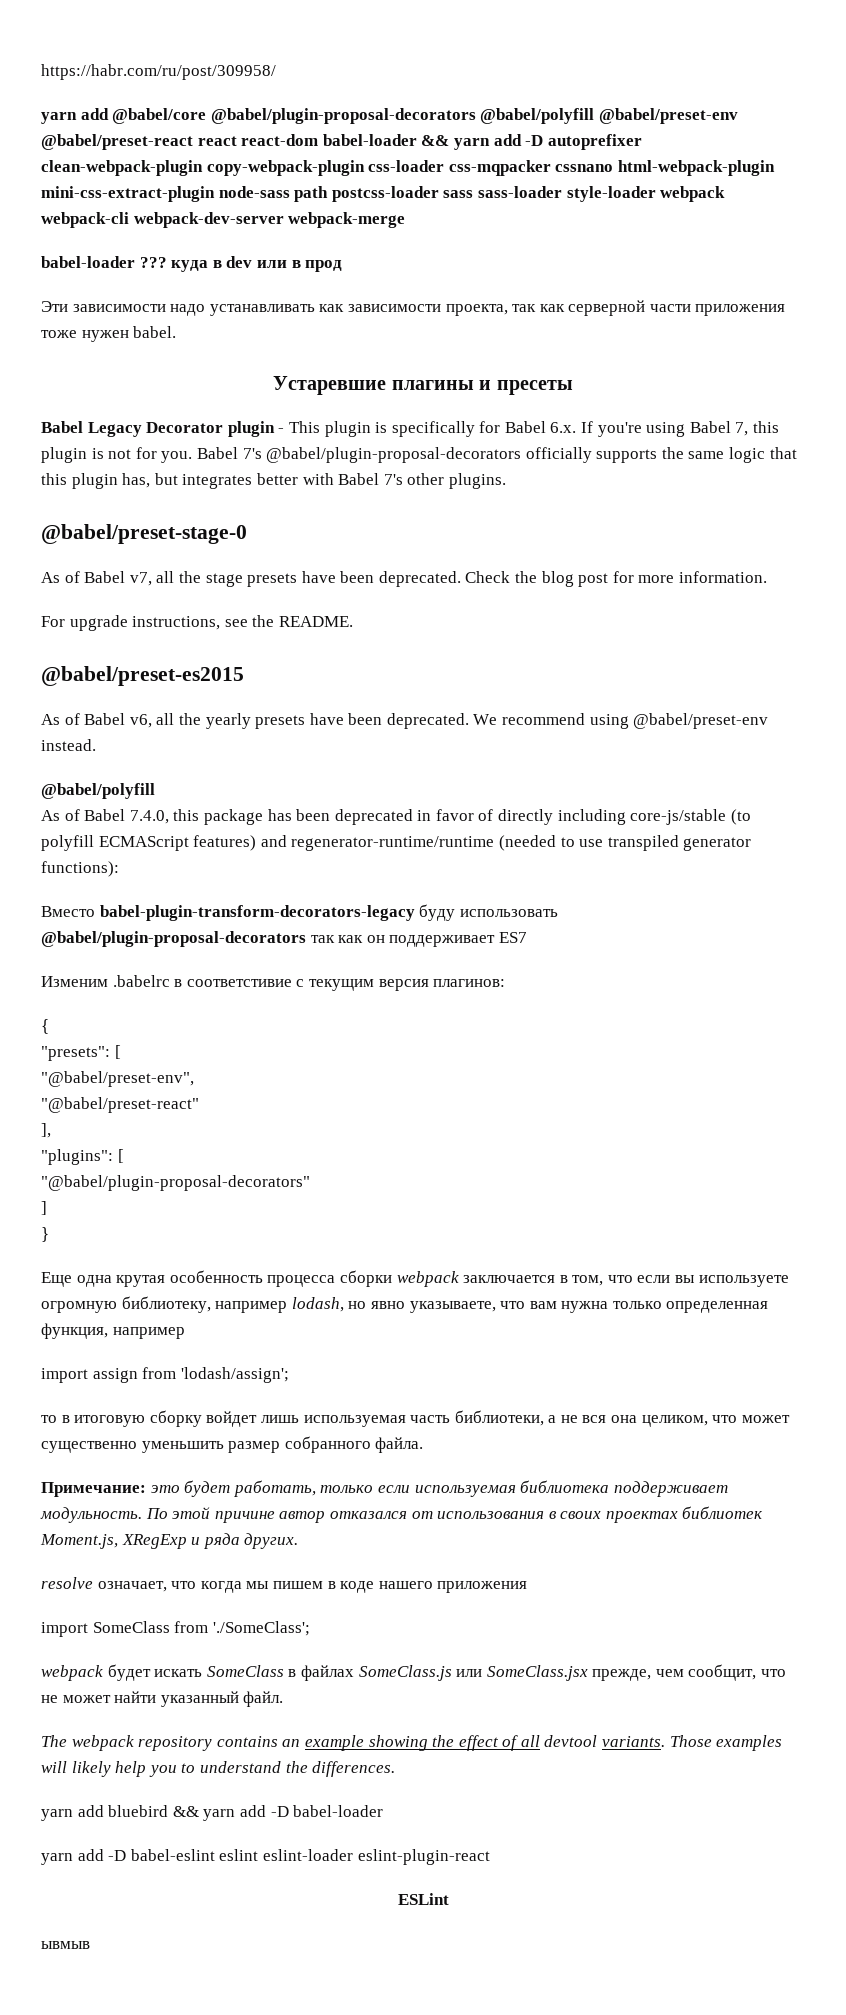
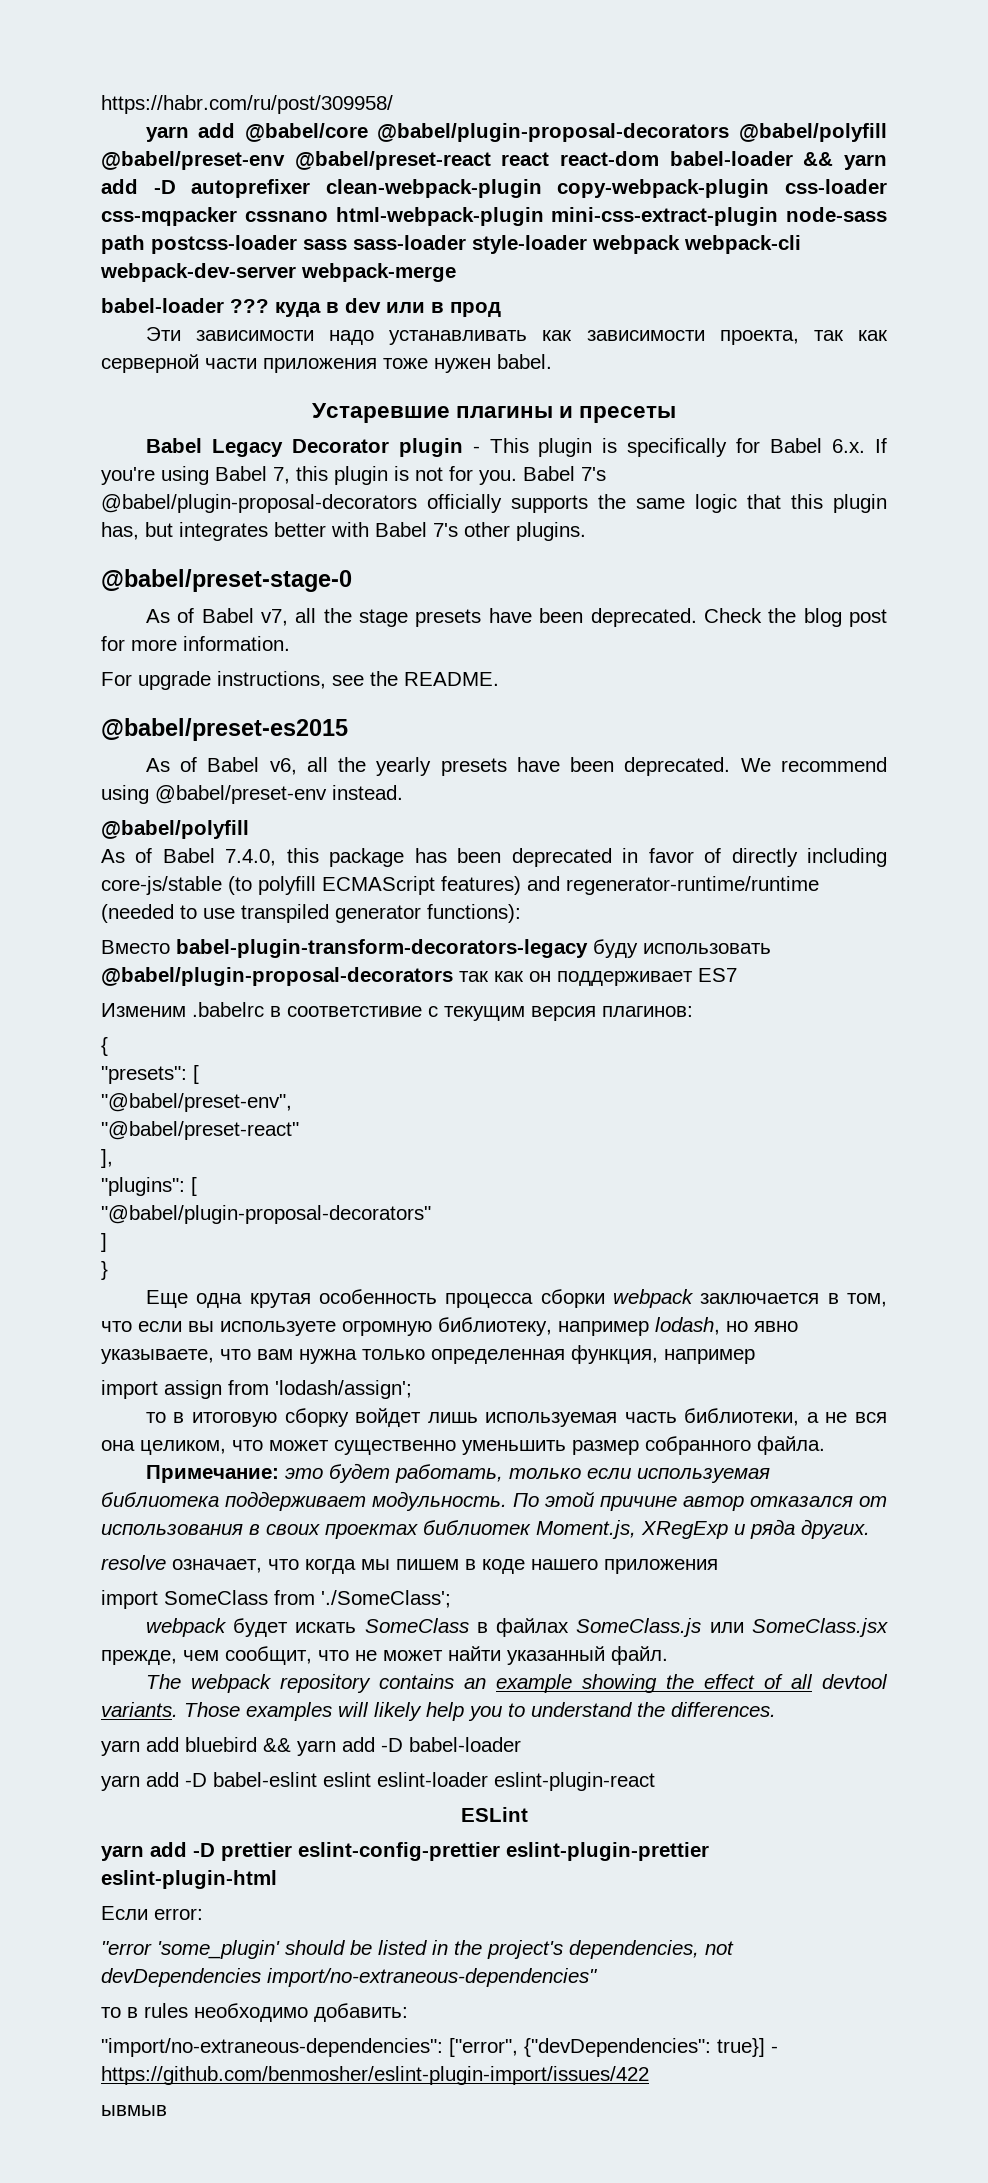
(449, 1899) none -> [101,1842,709,1861] [101,1870,277,1889] [101,1906,203,1920] [101,1940,734,1959] [101,1968,598,1987] [101,2003,408,2022] [101,2038,778,2057] [101,2066,649,2085] // yarn add -D prettier eslint-config-prettier eslint-plugin-prettier eslint-plugin-html // Если error: // "error 'some_plugin' should be listed in the project's dependencies, not devDependencies import/no-extraneous-dependencies" // то в rules необходимо добавить: // "import/no-extraneous-dependencies": ["error", {"devDependencies": true}] - https://github.com/benmosher/eslint-plugin-import/issues/422

